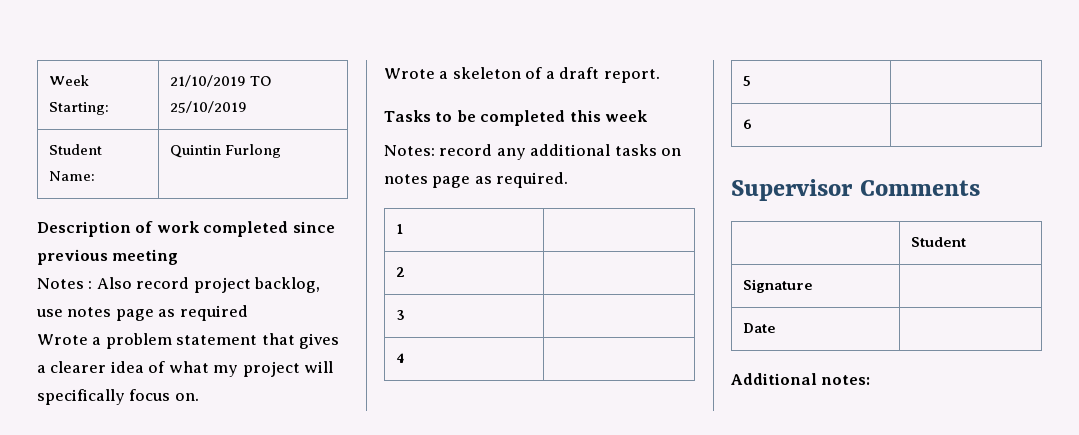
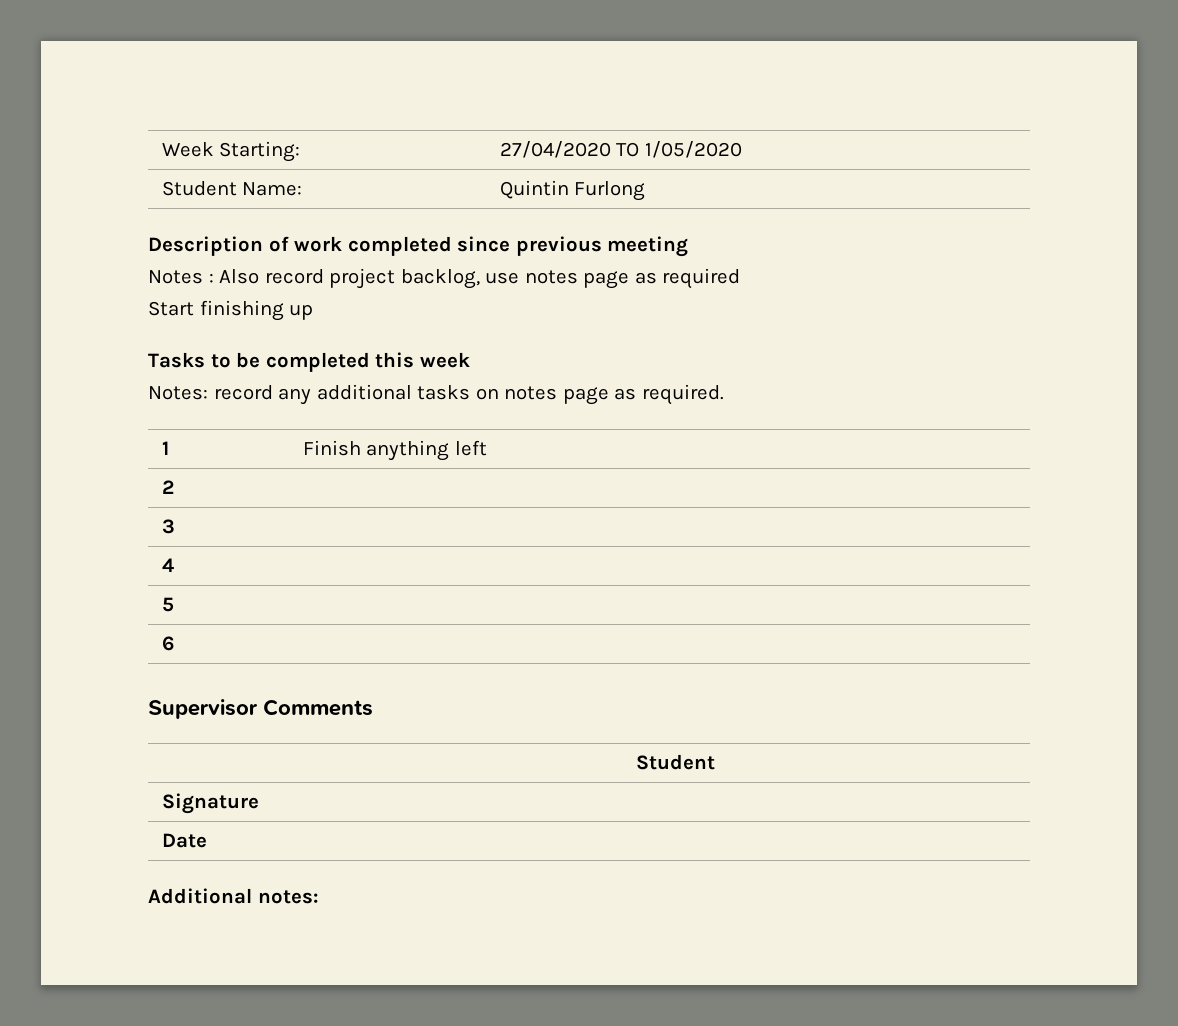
[170,75,273,87] [170,101,248,113] 21/10/2019 TO 25/10/2019 -> [499,141,742,158] 27/04/2020 TO 1/05/2020
[37,333,340,349] [37,361,334,377] [37,389,199,405] [384,67,660,83] Wrote a problem statement that gives a clearer idea of what my project will specifically focus on. // Wrote a skeleton of a draft report. -> [148,300,314,321] Start finishing up
(404, 229) none -> [302,440,487,461] Finish anything left

